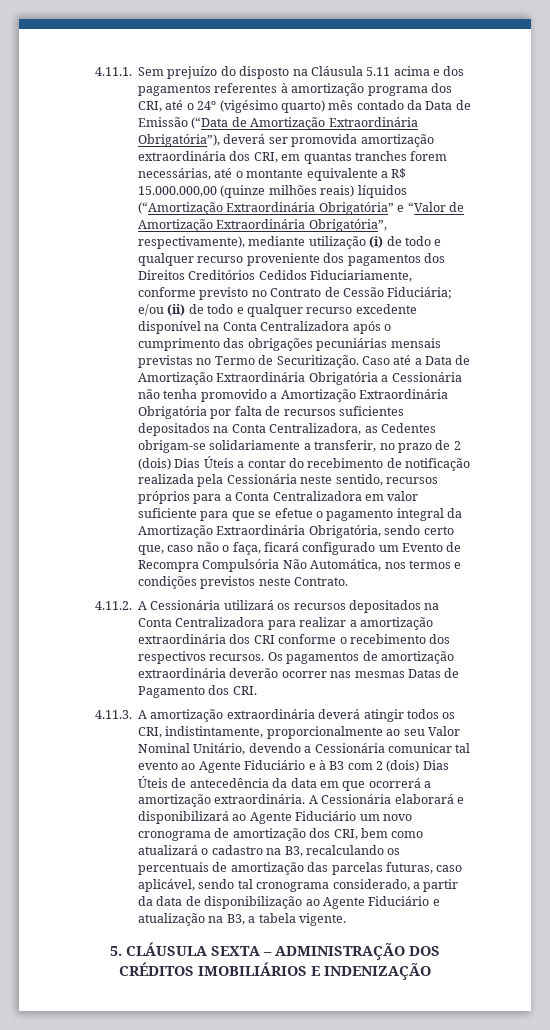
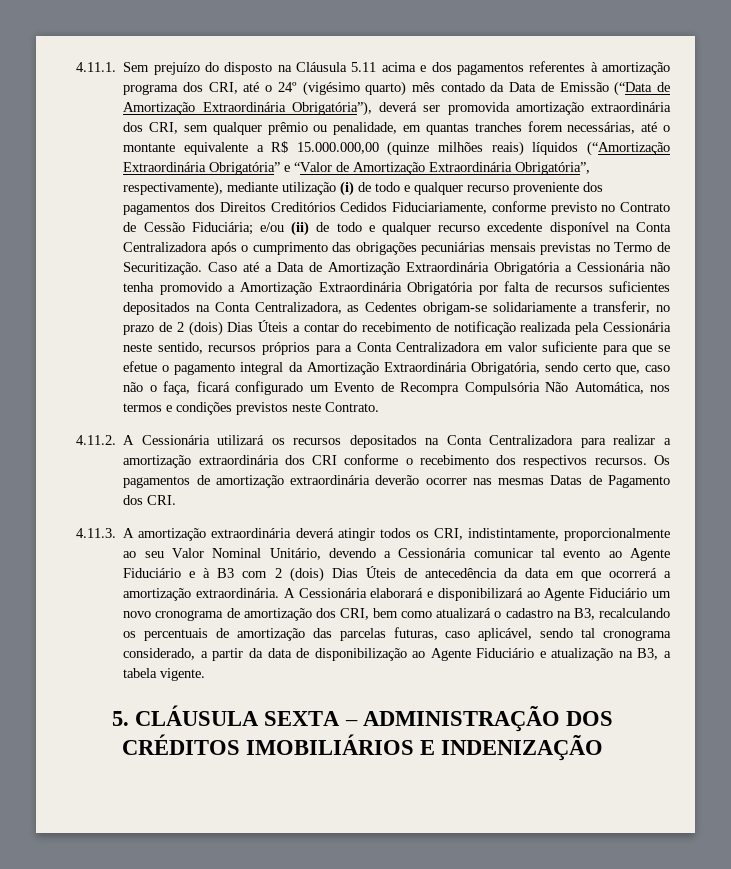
(278, 157) none -> [183,122,398,135] sem qualquer prêmio ou penalidade,

